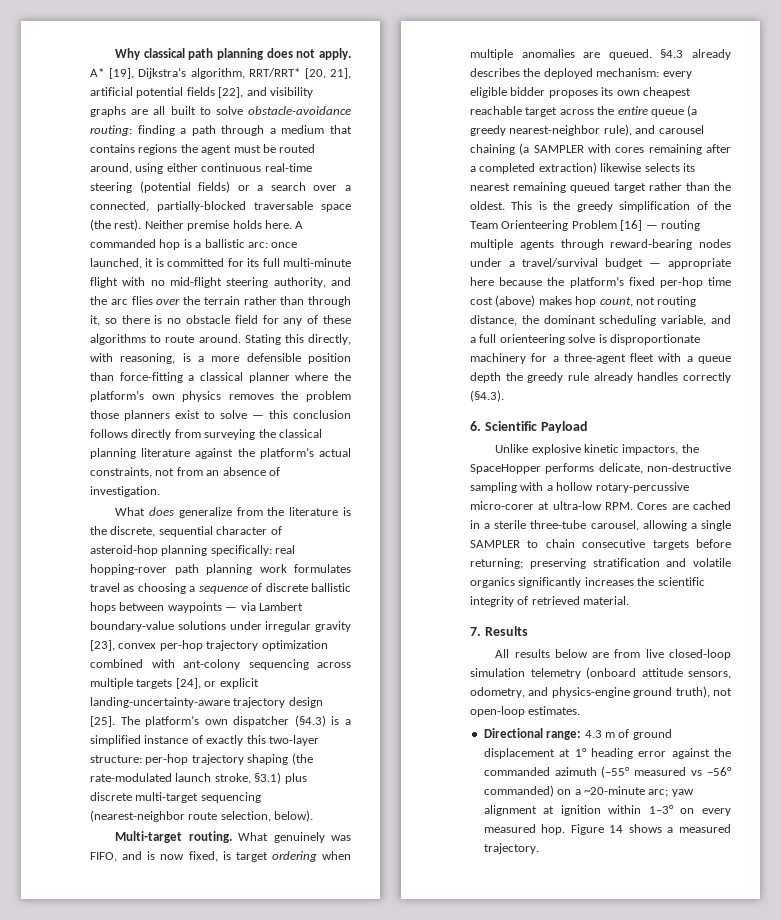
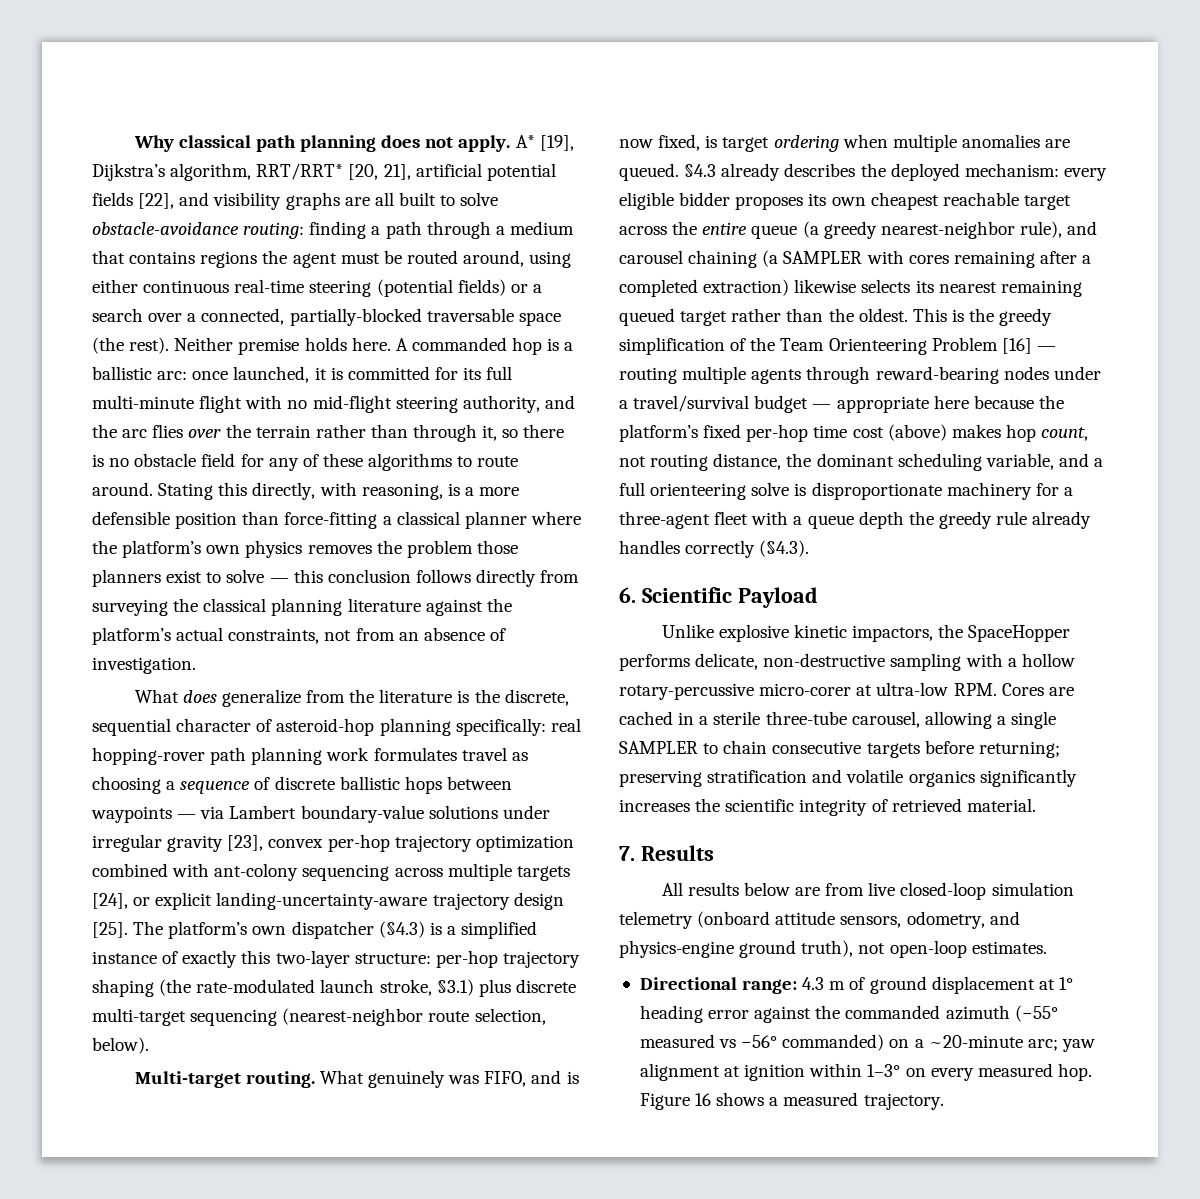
[609,825,624,833] 14 -> [695,1093,712,1106] 16

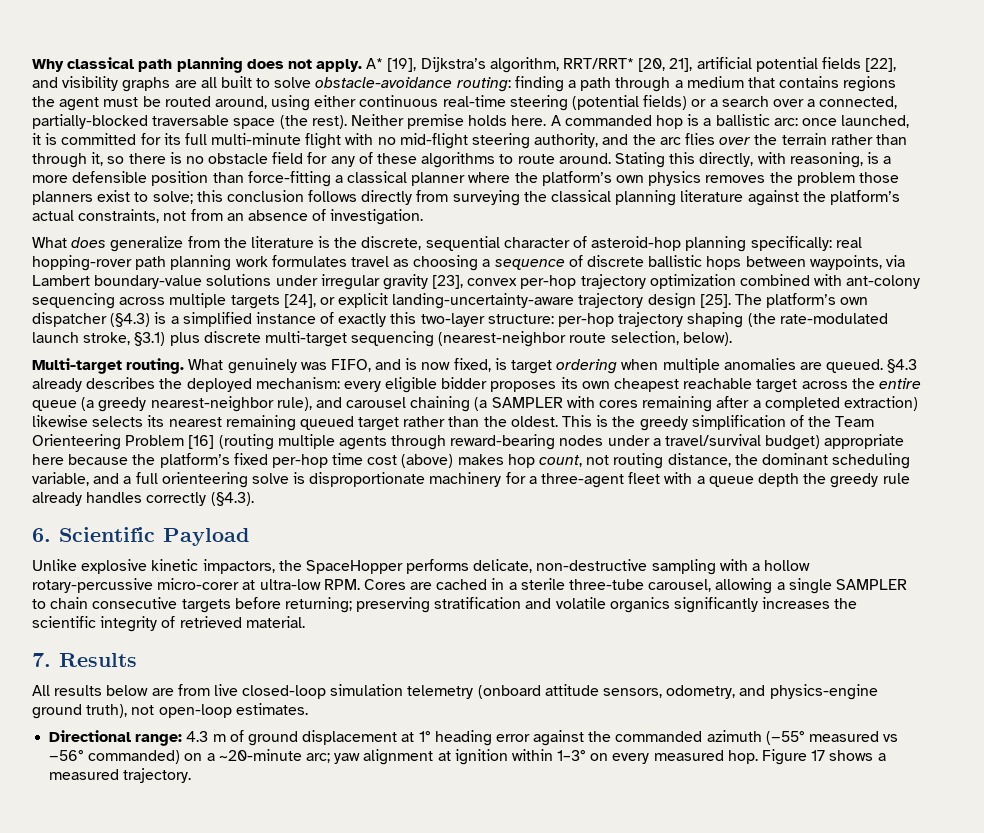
[226,569,289,583] solve — -> [152,191,193,204] solve;
[91,806,197,823] waypoints — -> [809,255,882,270] waypoints,
[1036,346,1056,351] [619,367,677,384] — routing -> [218,434,274,450] (routing
[754,395,832,413] budget — -> [765,435,821,450] budget)
[695,1093,712,1106] 16 -> [811,750,826,761] 17

